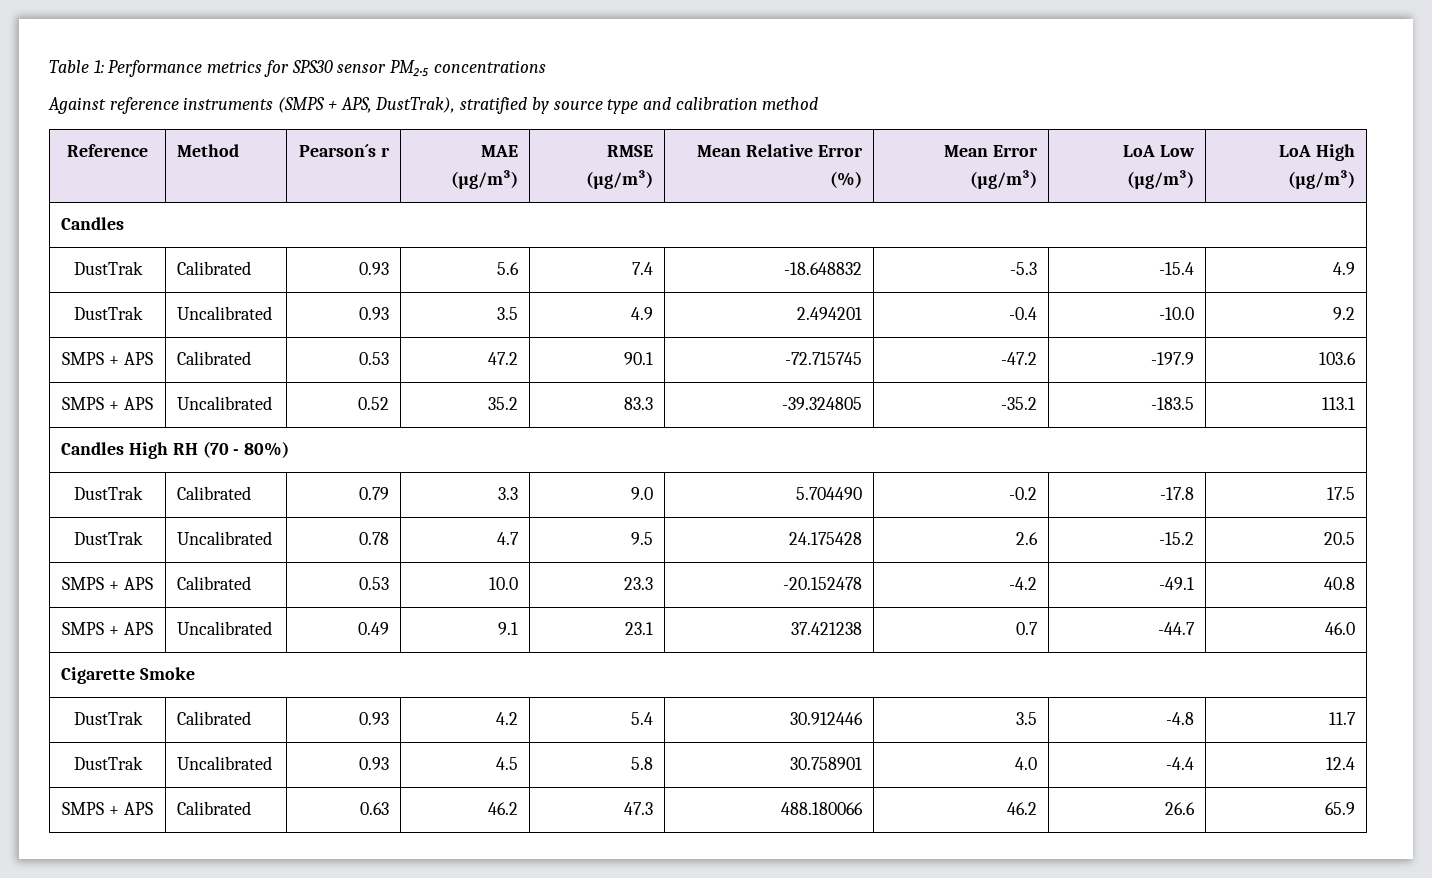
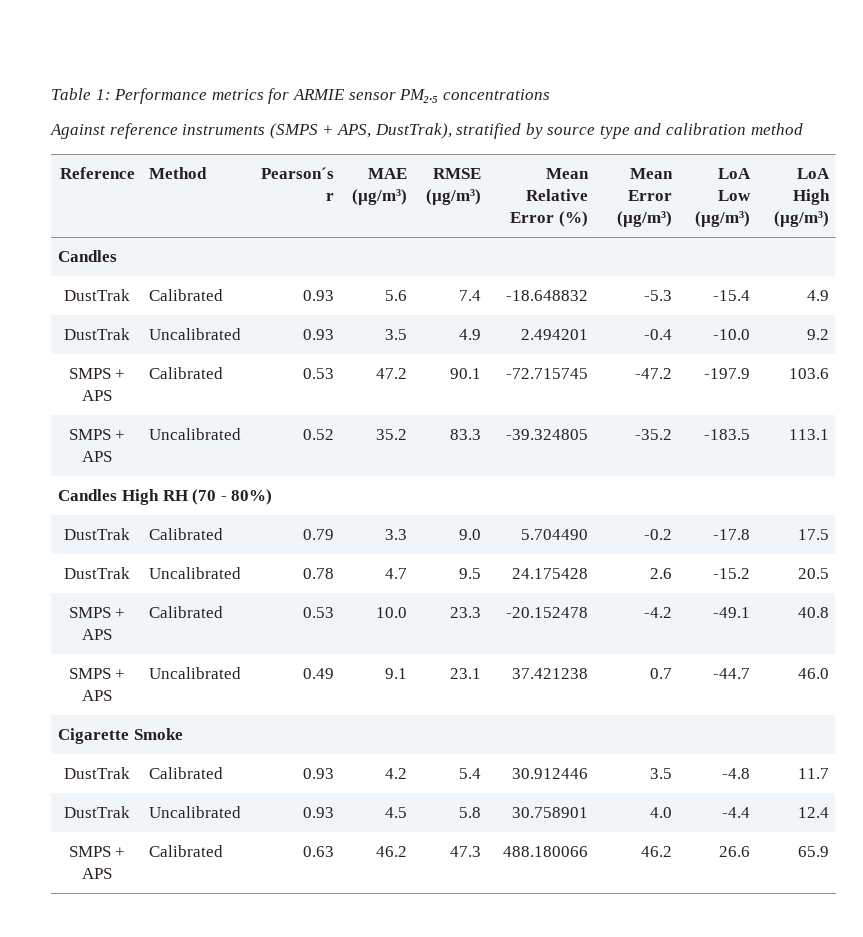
[291,60,333,73] SPS30 -> [292,89,345,100] ARMIE

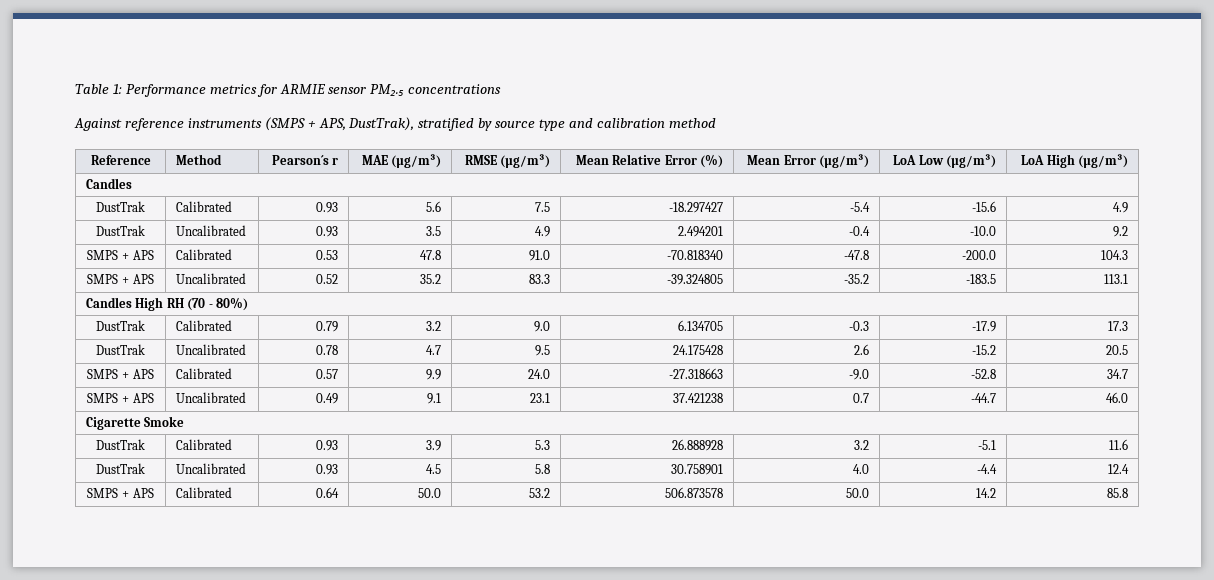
[458,290,481,301] [505,290,588,301] [643,290,672,301] [712,290,750,301] 7.4 | -18.648832 | -5.3 | -15.4 -> [535,202,551,212] [669,202,724,213] [850,202,871,212] [972,201,997,212] 7.5 | -18.297427 | -5.4 | -15.6
[375,368,407,379] [449,368,481,379] [505,368,588,379] [634,368,672,379] [703,368,750,379] [788,368,829,379] 47.2 | 90.1 | -72.715745 | -47.2 | -197.9 | 103.6 -> [420,250,442,260] [529,250,551,261] [667,250,724,260] [844,250,870,260] [962,250,997,260] [1101,250,1129,260] 47.8 | 91.0 | -70.818340 | -47.8 | -200.0 | 104.3
[384,529,407,540] 3.3 -> [426,321,442,331] 3.2
[520,529,588,540] [643,529,672,540] [712,529,750,540] [797,529,829,540] 5.704490 | -0.2 | -17.8 | 17.5 -> [678,320,724,331] [849,321,870,331] [972,321,997,332] [1108,321,1129,331] 6.134705 | -0.3 | -17.9 | 17.3
[302,607,334,618] [375,607,407,618] [449,607,481,618] [505,607,588,618] [643,607,672,618] [712,607,750,618] [797,607,829,618] 0.53 | 10.0 | 23.3 | -20.152478 | -4.2 | -49.1 | 40.8 -> [316,369,339,379] [426,369,442,380] [528,369,551,379] [669,368,724,379] [849,369,870,380] [971,369,997,379] [1107,369,1129,379] 0.57 | 9.9 | 24.0 | -27.318663 | -9.0 | -52.8 | 34.7
[384,768,407,779] [458,768,481,779] [511,768,588,779] [649,768,672,779] [721,768,750,779] [797,768,829,779] 4.2 | 5.4 | 30.912446 | 3.5 | -4.8 | 11.7 -> [426,440,442,451] [535,440,551,450] [672,439,724,451] [854,440,870,450] [978,440,997,450] [1109,439,1129,450] 3.9 | 5.3 | 26.888928 | 3.2 | -5.1 | 11.6
[302,846,334,857] [375,846,407,857] [449,846,481,857] [502,846,588,857] [640,846,672,857] [718,846,750,857] [797,846,829,857] 0.63 | 46.2 | 47.3 | 488.180066 | 46.2 | 26.6 | 65.9 -> [316,487,340,498] [418,488,442,498] [529,488,551,498] [665,487,724,498] [846,488,870,498] [976,488,997,498] [1107,488,1129,498] 0.64 | 50.0 | 53.2 | 506.873578 | 50.0 | 14.2 | 85.8

